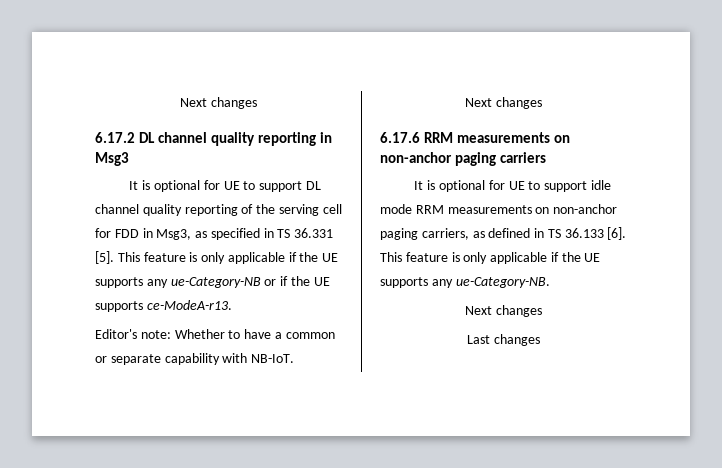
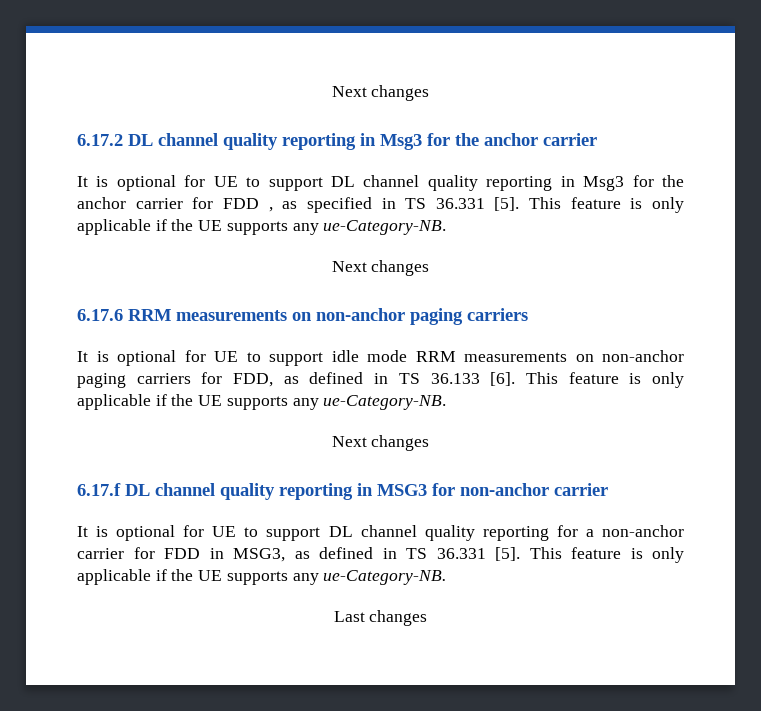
(129, 159) none -> [427,133,597,146] for the anchor carrier
[241,204,342,216] [95,228,192,240] of the serving cell for FDD in Msg3, -> [560,175,685,191] [77,197,273,212] in Msg3 for the anchor carrier for FDD ,
[170,276,330,288] [95,300,232,312] [95,329,335,339] [95,353,295,365] ue-Category-NB or if the UE supports ce-ModeA-r13. // Editor's note: Whether to have a common or separate capability with NB-IoT. -> [323,220,447,235] ue-Category-NB.
[421,228,469,240] carriers, -> [136,372,274,387] carriers for FDD,
(542, 311) none -> [77,483,608,500] [77,525,685,541] [77,547,684,563] [77,569,447,585] // 6.17.f DL channel quality reporting in MSG3 for non-anchor carrier // It is optional for UE to support DL channel quality reporting for a non-anchor carrier for FDD in MSG3, as defined in TS 36.331 [5]. This feature is only applicable if the UE supports any ue-Category-NB.

